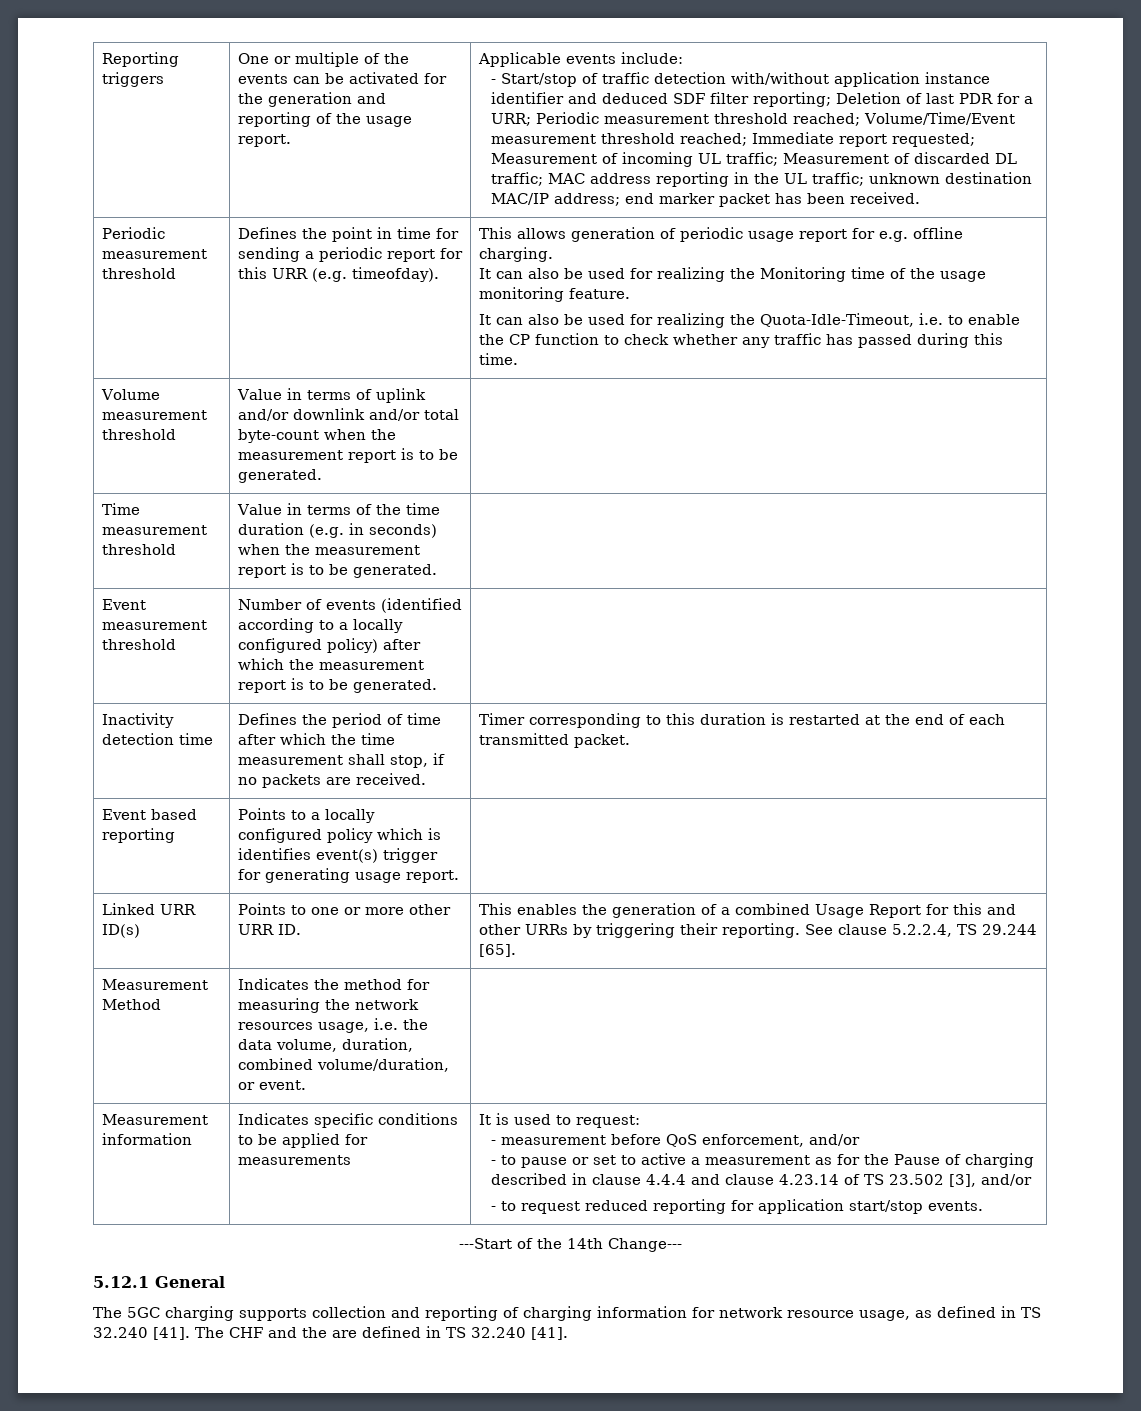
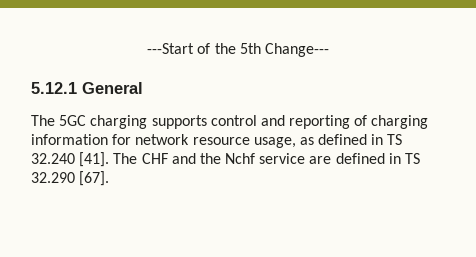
[101,52,179,67] [101,72,164,87] [237,52,409,67] [237,72,447,84] [237,92,386,107] [237,112,412,127] [237,134,291,147] [477,52,683,67] [490,72,990,87] [490,92,1033,107] [490,112,1015,126] [490,132,975,147] [490,152,1017,167] [490,172,1032,187] [490,192,920,207] [101,227,165,239] [101,249,207,259] [101,268,176,279] [237,227,459,242] [237,247,463,262] [237,267,439,282] [478,227,963,242] [478,247,553,262] [478,267,986,282] [478,287,630,302] [478,313,1020,328] [478,333,1003,348] [478,353,518,365] [100,389,160,400] [101,410,207,420] [101,429,176,440] [236,388,426,403] [237,408,459,421] [237,429,396,443] [237,448,458,463] [237,469,322,483] [101,503,140,515] [101,525,207,535] [101,544,176,555] [236,503,440,515] [237,523,437,538] [237,544,420,555] [237,563,437,578] [101,599,146,610] [101,620,207,630] [101,639,176,650] [237,598,462,613] [237,618,403,633] [237,638,421,653] [237,658,424,670] [237,678,437,693] [101,713,174,728] [101,733,213,745] [237,713,441,728] [237,733,395,745] [237,753,445,768] [237,773,426,788] [478,713,1005,728] [478,733,630,748] [101,809,197,820] [101,828,175,843] [237,808,375,823] [237,828,441,843] [237,848,438,863] [237,868,459,883] [101,903,196,915] [101,924,140,938] [237,903,451,915] [237,924,301,935] [478,903,1016,918] [478,923,1037,938] [478,944,516,957] [101,979,208,990] [101,999,161,1010] [237,978,430,990] [237,998,419,1013] [237,1018,428,1033] [237,1038,413,1052] [237,1058,449,1072] [237,1080,306,1090] [101,1114,208,1125] [101,1133,192,1145] [237,1113,458,1128] [237,1133,368,1148] [237,1155,351,1165] [478,1113,640,1128] [490,1134,860,1147] [490,1153,1034,1168] [490,1173,1032,1187] [490,1199,983,1214] Reporting triggers | One or multiple of the events can be activated for the generation and reporting of the usage report. | Applicable events include: // - Start/stop of traffic detection with/without application instance identifier and deduced SDF filter reporting; Deletion of last PDR for a URR; Periodic measurement threshold reached; Volume/Time/Event measurement threshold reached; Immediate report requested; Measurement of incoming UL traffic; Measurement of discarded DL traffic; MAC address reporting in the UL traffic; unknown destination MAC/IP address; end marker packet has been received. // Periodic measurement threshold | Defines the point in time for sending a periodic report for this URR (e.g. timeofday). | This allows generation of periodic usage report for e.g. offline charging. // It can also be used for realizing the Monitoring time of the usage monitoring feature. // It can also be used for realizing the Quota-Idle-Timeout, i.e. to enable the CP function to check whether any traffic has passed during this time. // Volume measurement threshold | Value in terms of uplink and/or downlink and/or total byte-count when the measurement report is to be generated. | // Time measurement threshold | Value in terms of the time duration (e.g. in seconds) when the measurement report is to be generated. | // Event measurement threshold | Number of events (identified according to a locally configured policy) after which the measurement report is to be generated. | // Inactivity detection time | Defines the period of time after which the time measurement shall stop, if no packets are received. | Timer corresponding to this duration is restarted at the end of each transmitted packet. // Event based reporting | Points to a locally configured policy which is identifies event(s) trigger for generating usage report. | // Linked URR ID(s) | Points to one or more other URR ID. | This enables the generation of a combined Usage Report for this and other URRs by triggering their reporting. See clause 5.2.2.4, TS 29.244 [65]. // Measurement Method | Indicates the method for measuring the network resources usage, i.e. the data volume, duration, combined volume/duration, or event. | // Measurement information | Indicates specific conditions to be applied for measurements | It is used to request: // - measurement before QoS enforcement, and/or // - to pause or set to active a measurement as for the Pause of charging described in clause 4.4.4 and clause 4.23.14 of TS 23.502 [3], and/or // - to request reduced reporting for application start/stop events. // -> (147, 48) none
[567,1238,603,1249] 14th -> [239,43,261,54] 5th
[312,1306,386,1318] collection -> [210,115,257,126] control
(327, 1332) none -> [225,153,306,164] Nchf service
[471,1327,568,1340] 32.240 [41]. -> [31,171,110,186] 32.290 [67].

